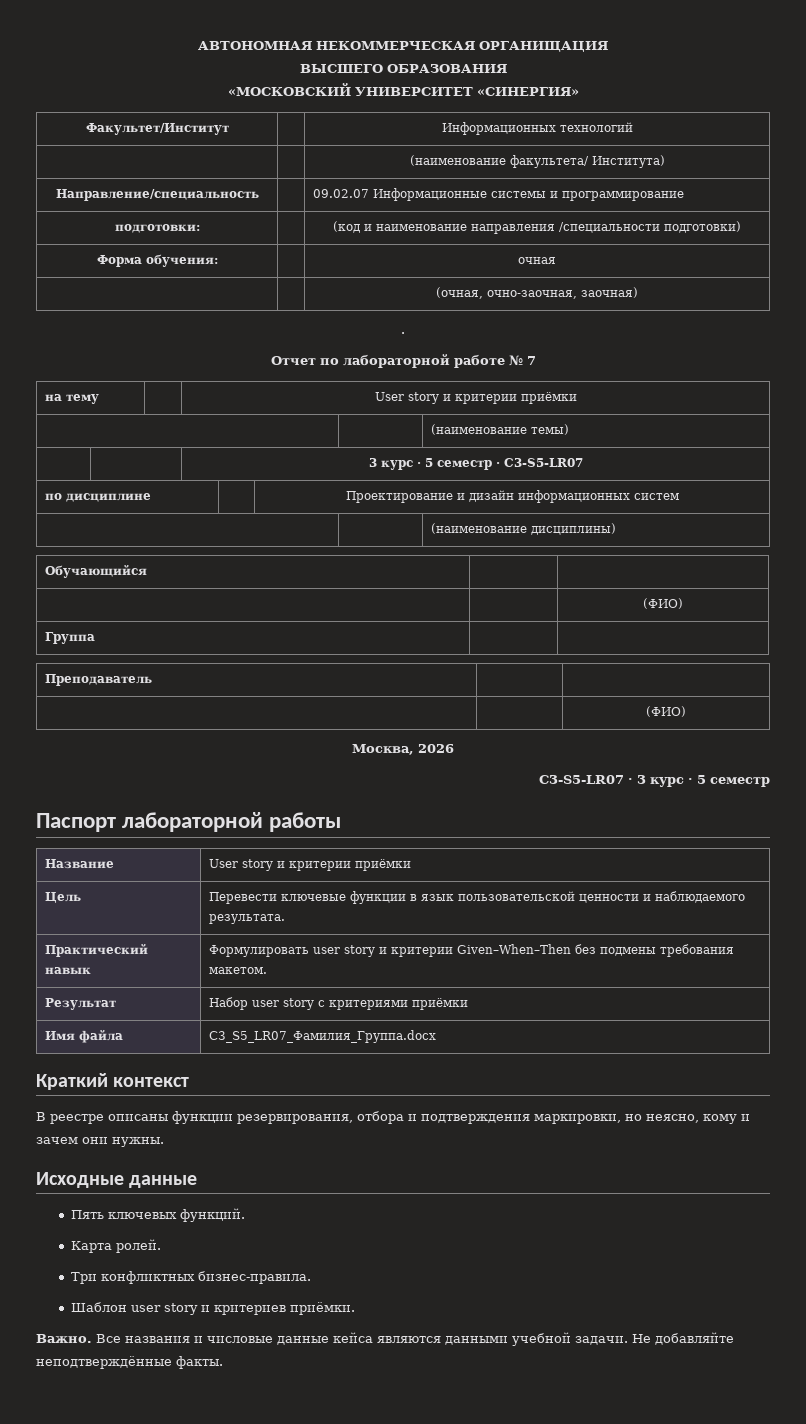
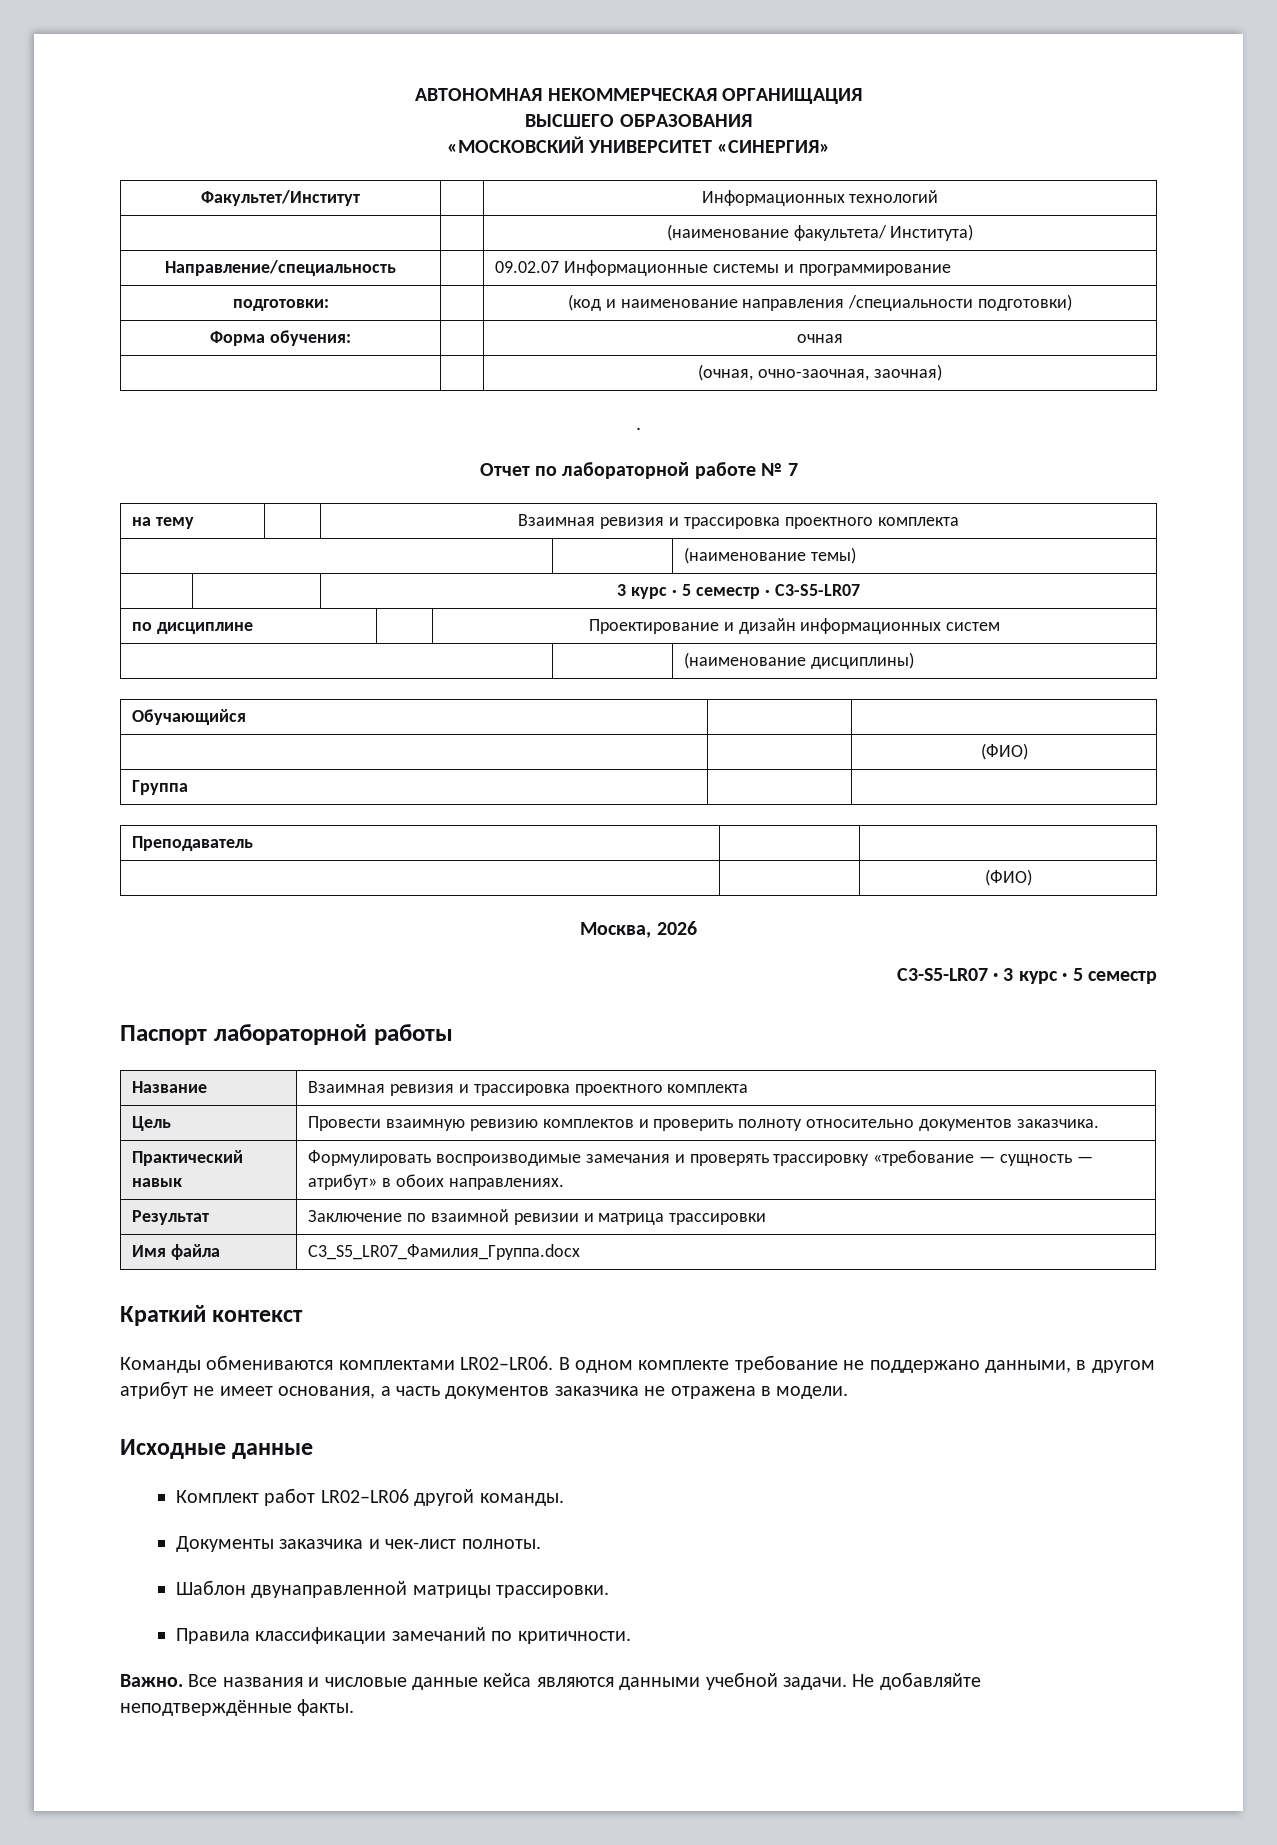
[374,392,577,404] User story и критерии приёмки -> [518,514,959,529] Взаимная ревизия и трассировка проектного комплекта
[209,859,412,871] [45,892,82,903] [209,891,746,904] [209,914,286,924] [45,943,149,957] [45,967,92,974] [209,944,735,957] [209,967,268,974] [45,998,117,1010] [209,997,469,1010] User story и критерии приёмки // Цель | Перевести ключевые функции в язык пользовательской ценности и наблюдаемого результата. // Практический навык | Формулировать user story и критерии Given–When–Then без подмены требования макетом. // Результат | Набор user story с критериями приёмки -> [308,1081,749,1096] [132,1116,172,1131] [308,1116,1099,1131] [132,1150,244,1166] [132,1178,183,1187] [308,1150,1093,1166] [308,1174,564,1190] [132,1210,210,1225] [308,1209,767,1225] Взаимная ревизия и трассировка проектного комплекта // Цель | Провести взаимную ревизию комплектов и проверить полноту относительно документов заказчика. // Практический навык | Формулировать воспроизводимые замечания и проверять трассировку «требование — сущность — атрибут» в обоих направлениях. // Результат | Заключение по взаимной ревизии и матрица трассировки
[36,1111,750,1124] [36,1137,164,1147] [36,1172,198,1188] [70,1208,245,1222] [70,1239,161,1253] [70,1271,311,1284] [70,1302,355,1315] В реестре описаны функции резервирования, отбора и подтверждения маркировки, но неясно, кому и зачем они нужны. // Исходные данные // Пять ключевых функций. // Карта ролей. // Три конфликтных бизнес-правила. // Шаблон user story и критериев приёмки. -> [120,1355,1155,1373] [120,1381,849,1399] [120,1439,314,1459] [176,1488,564,1506] [176,1536,541,1552] [176,1580,610,1598] [176,1627,631,1644] Команды обмениваются комплектами LR02–LR06. В одном комплекте требование не поддержано данными, в другом атрибут не имеет основания, а часть документов заказчика не отражена в модели. // Исходные данные // Комплект работ LR02–LR06 другой команды. // Документы заказчика и чек-лист полноты. // Шаблон двунаправленной матрицы трассировки. // Правила классификации замечаний по критичности.

